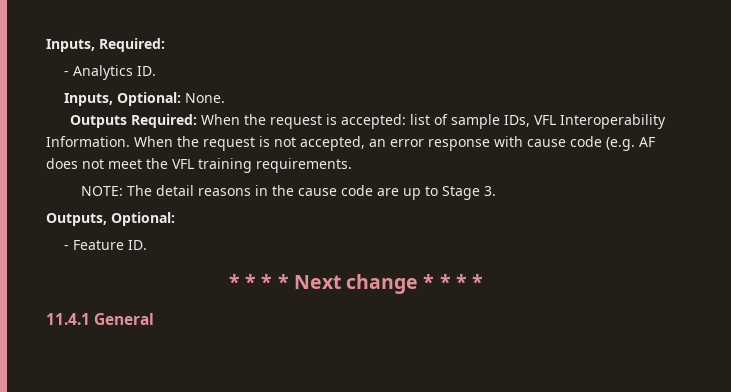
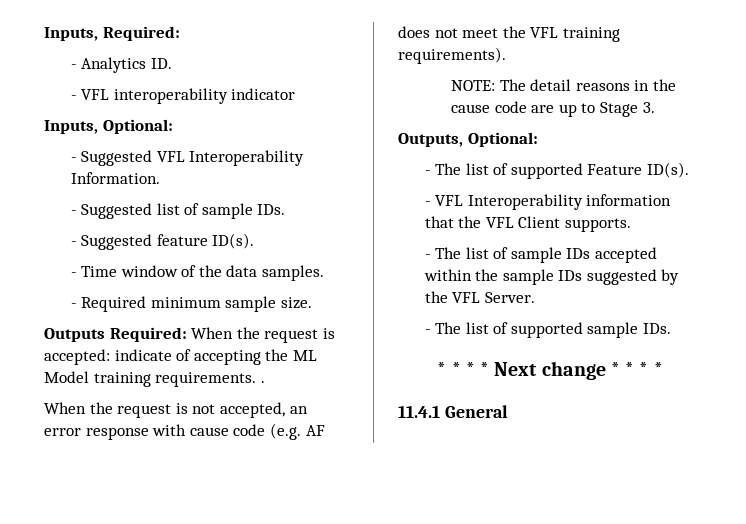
[63,92,225,106] Inputs, Optional: None. -> [70,88,296,104] [44,119,173,134] [70,150,305,166] [70,172,160,184] [70,203,286,219] [70,233,255,250] [70,265,325,281] [70,296,312,312] - VFL interoperability indicator // Inputs, Optional: // - Suggested VFL Interoperability Information. // - Suggested list of sample IDs. // - Suggested feature ID(s). // - Time window of the data samples. // - Required minimum sample size.
[409,114,666,129] [46,136,130,147] list of sample IDs, VFL Interoperability Information. -> [114,349,317,365] [44,371,265,387] indicate of accepting the ML Model training requirements. . //
[256,158,352,173] requirements. -> [398,47,506,64] requirements).
[72,240,147,250] Feature ID. -> [435,162,690,179] [424,194,672,210] [424,216,631,232] [424,247,658,263] [423,269,680,285] [424,291,535,303] [424,322,672,338] The list of supported Feature ID(s). // - VFL Interoperability information that the VFL Client supports. // - The list of sample IDs accepted within the sample IDs suggested by the VFL Server. // - The list of supported sample IDs.

